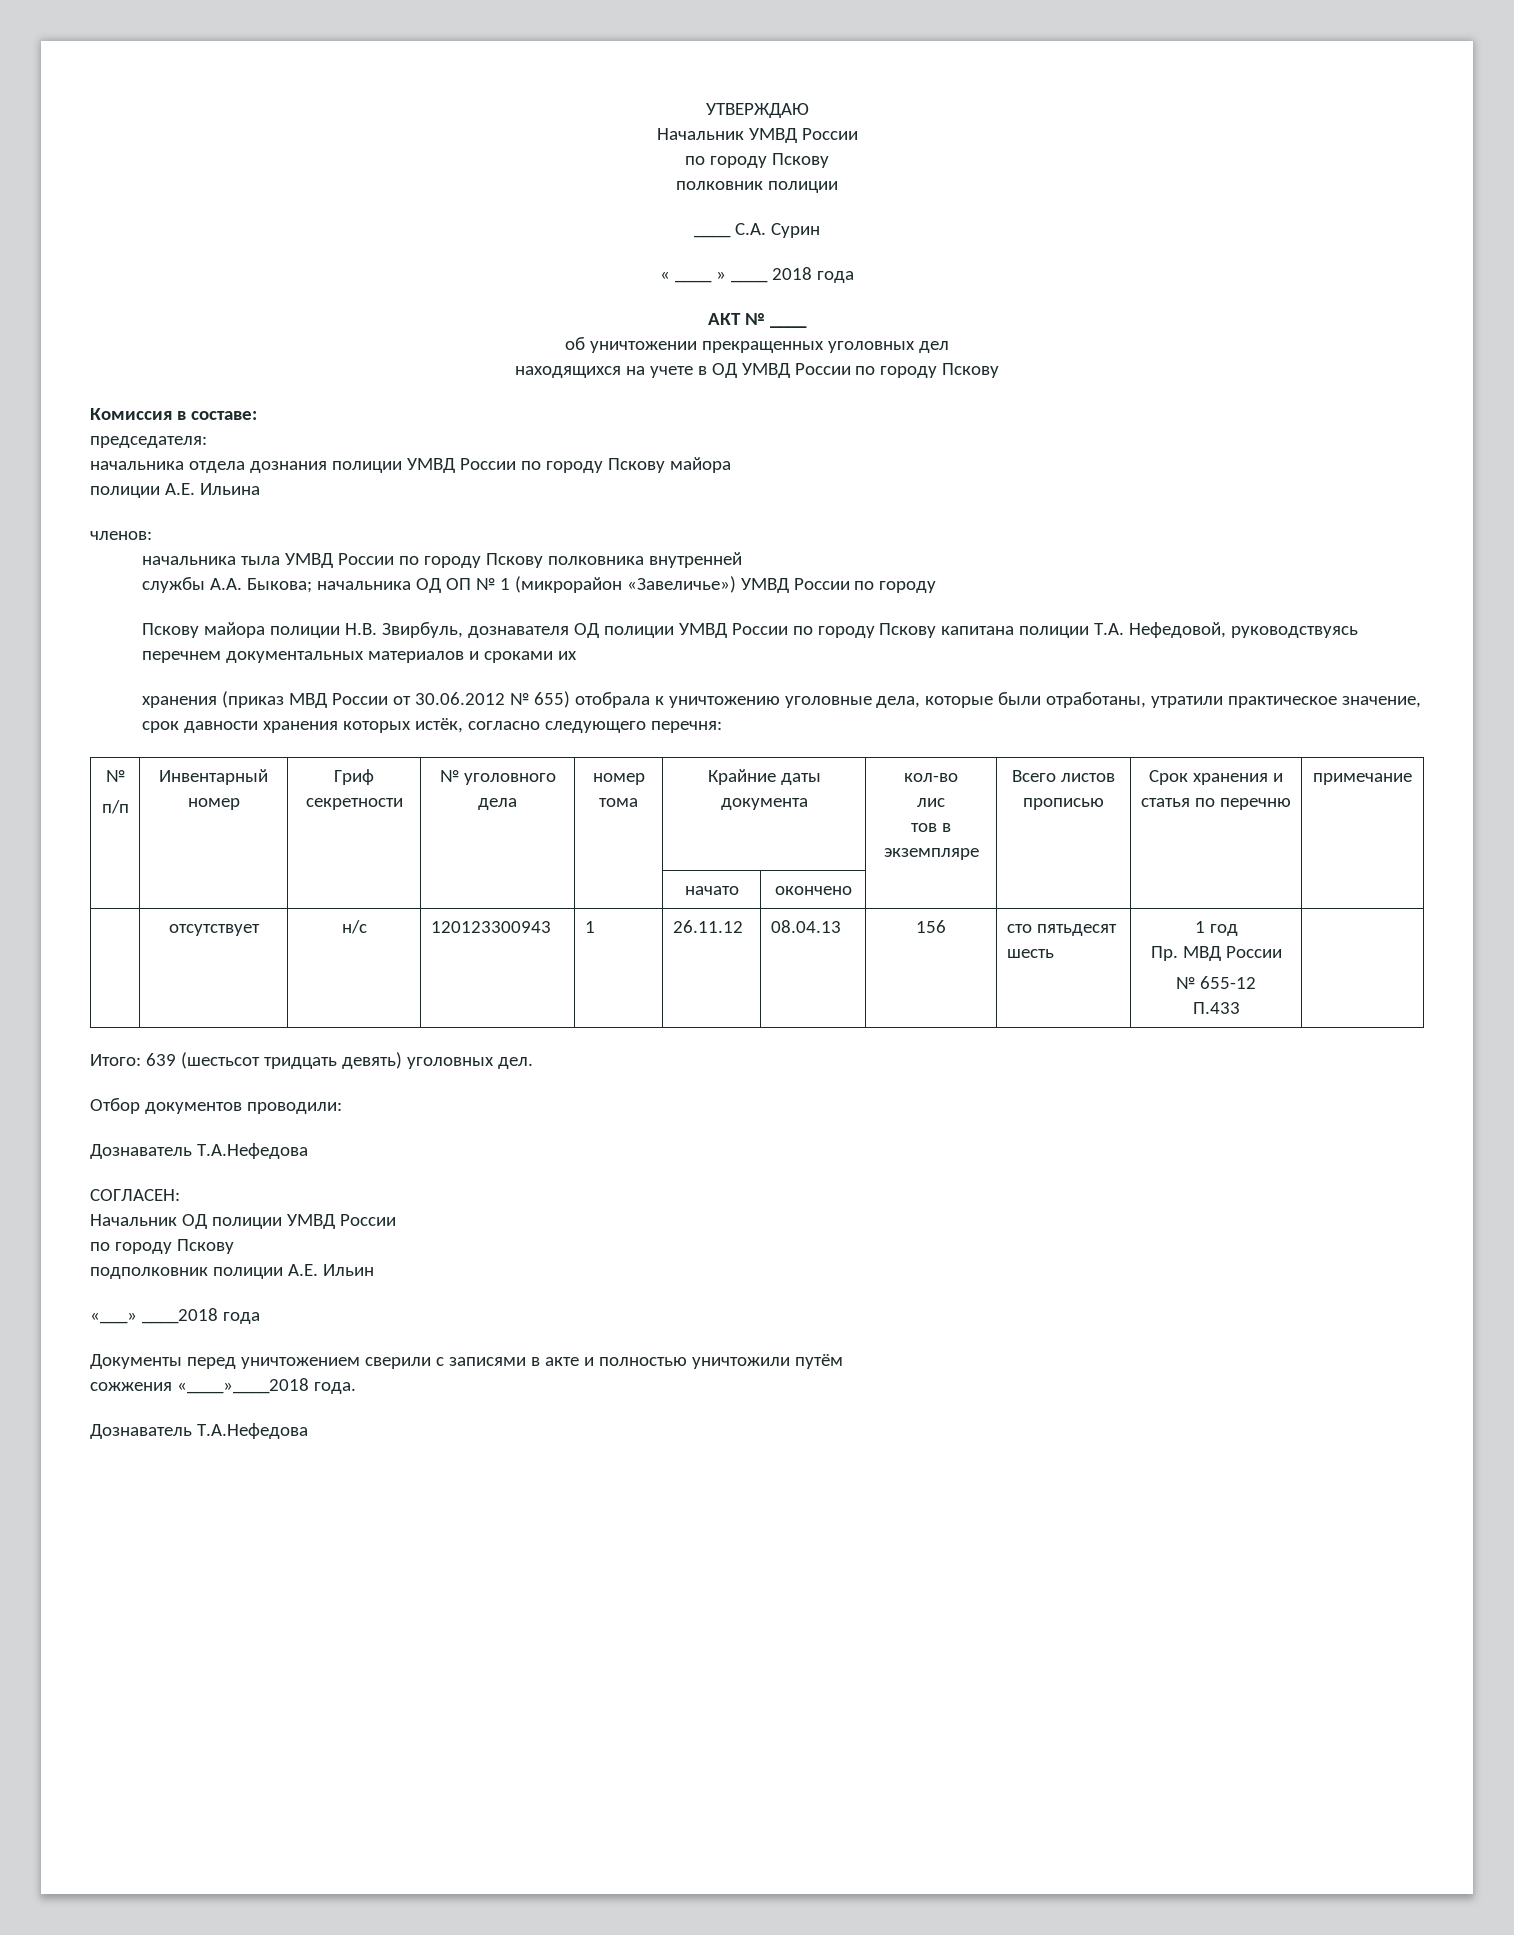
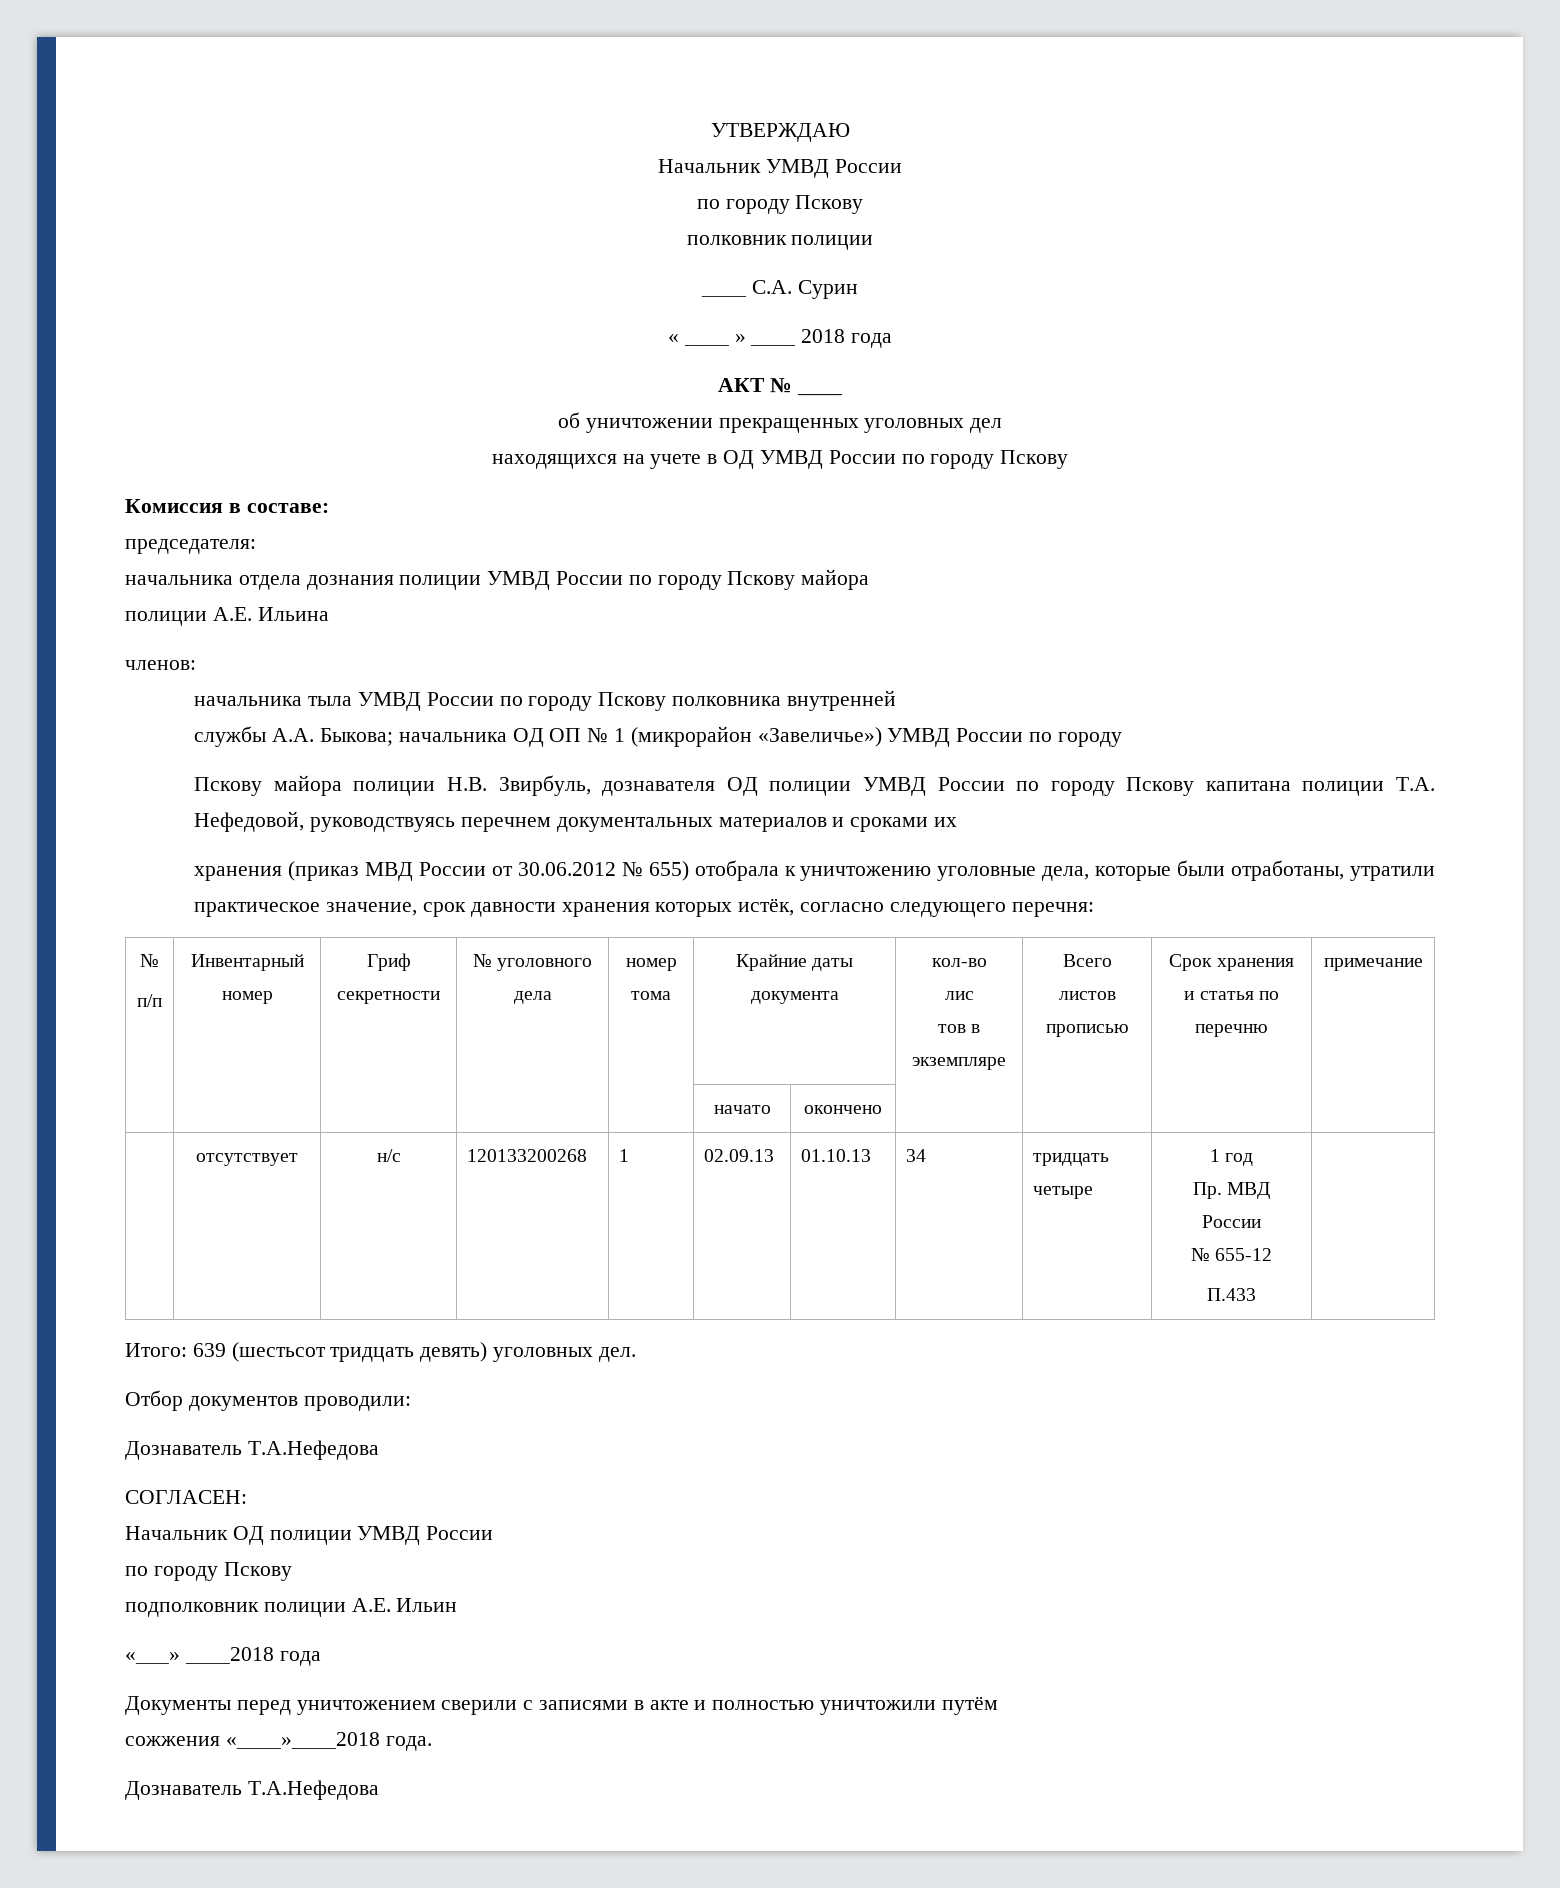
[430,921,551,933] [584,921,595,933] [672,920,743,933] [770,920,841,933] [916,920,946,933] [1006,924,1117,936] [1006,949,1054,958] 120123300943 | 1 | 26.11.12 | 08.04.13 | 156 | сто пятьдесят шесть -> [467,1149,588,1162] [619,1149,630,1162] [704,1149,775,1162] [801,1149,872,1162] [906,1149,927,1162] [1033,1153,1110,1166] [1033,1186,1094,1199] 120133200268 | 1 | 02.09.13 | 01.10.13 | 34 | тридцать четыре

